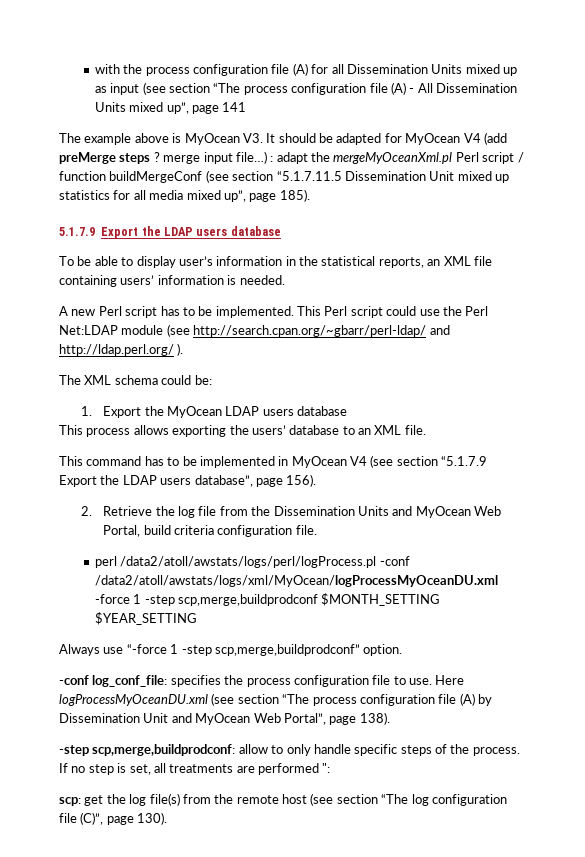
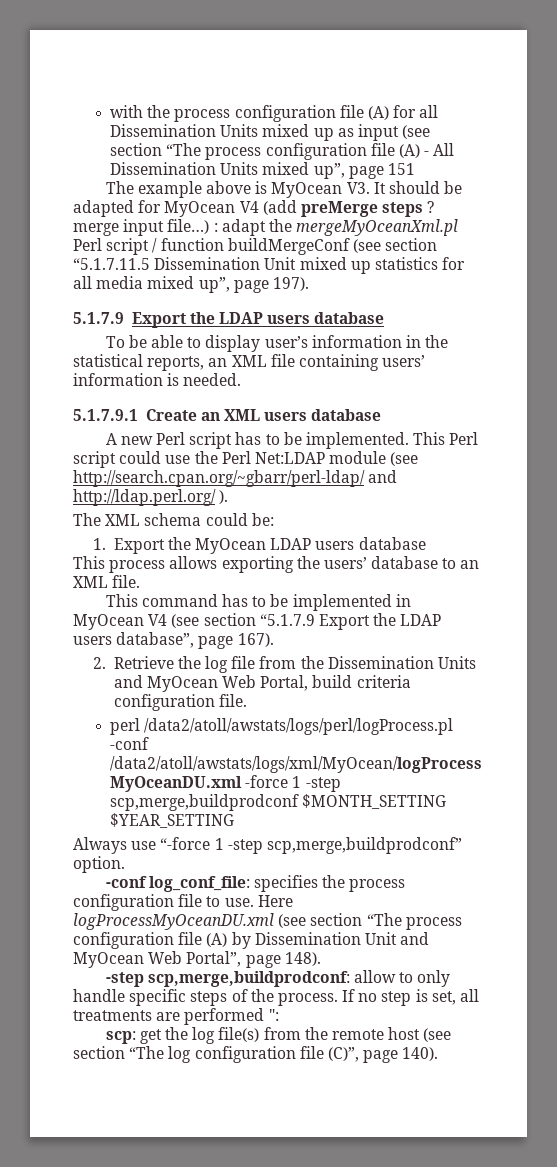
[222,102,247,112] 141 -> [387,163,415,175] 151
[279,189,310,202] 185). -> [272,277,309,291] 197).
(285, 280) none -> [73,409,382,421] // 5.1.7.9.1 Create an XML users database
[286,474,317,487] 156). -> [237,633,274,647] 167).
[359,712,390,725] 138). -> [284,952,321,966] 148).
[137,812,168,825] 130). -> [402,1047,439,1061] 140).

